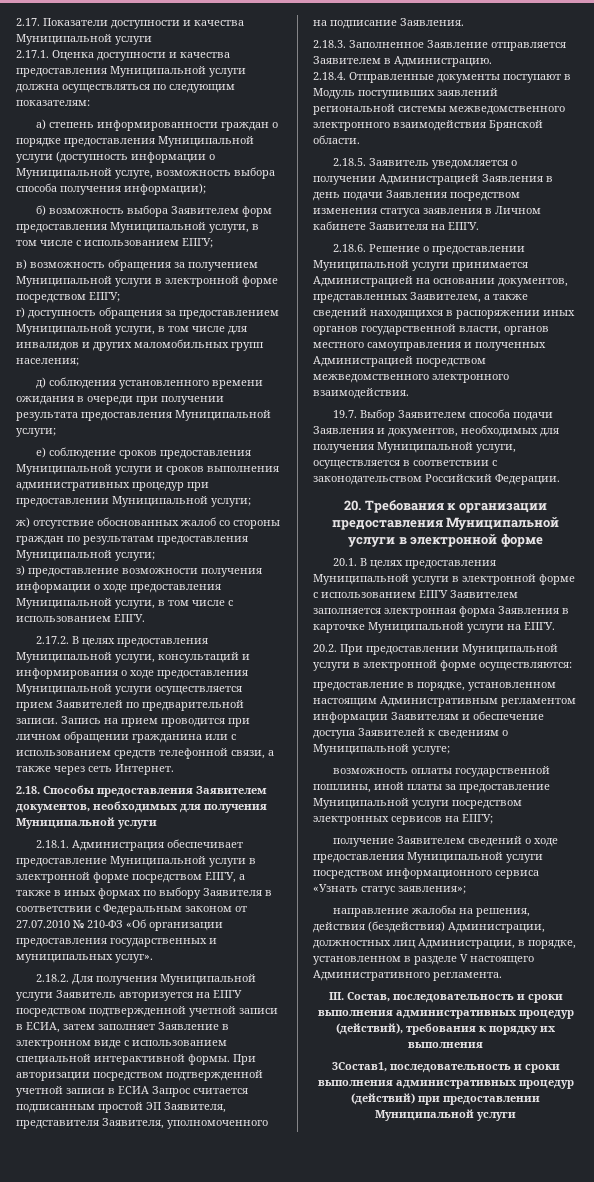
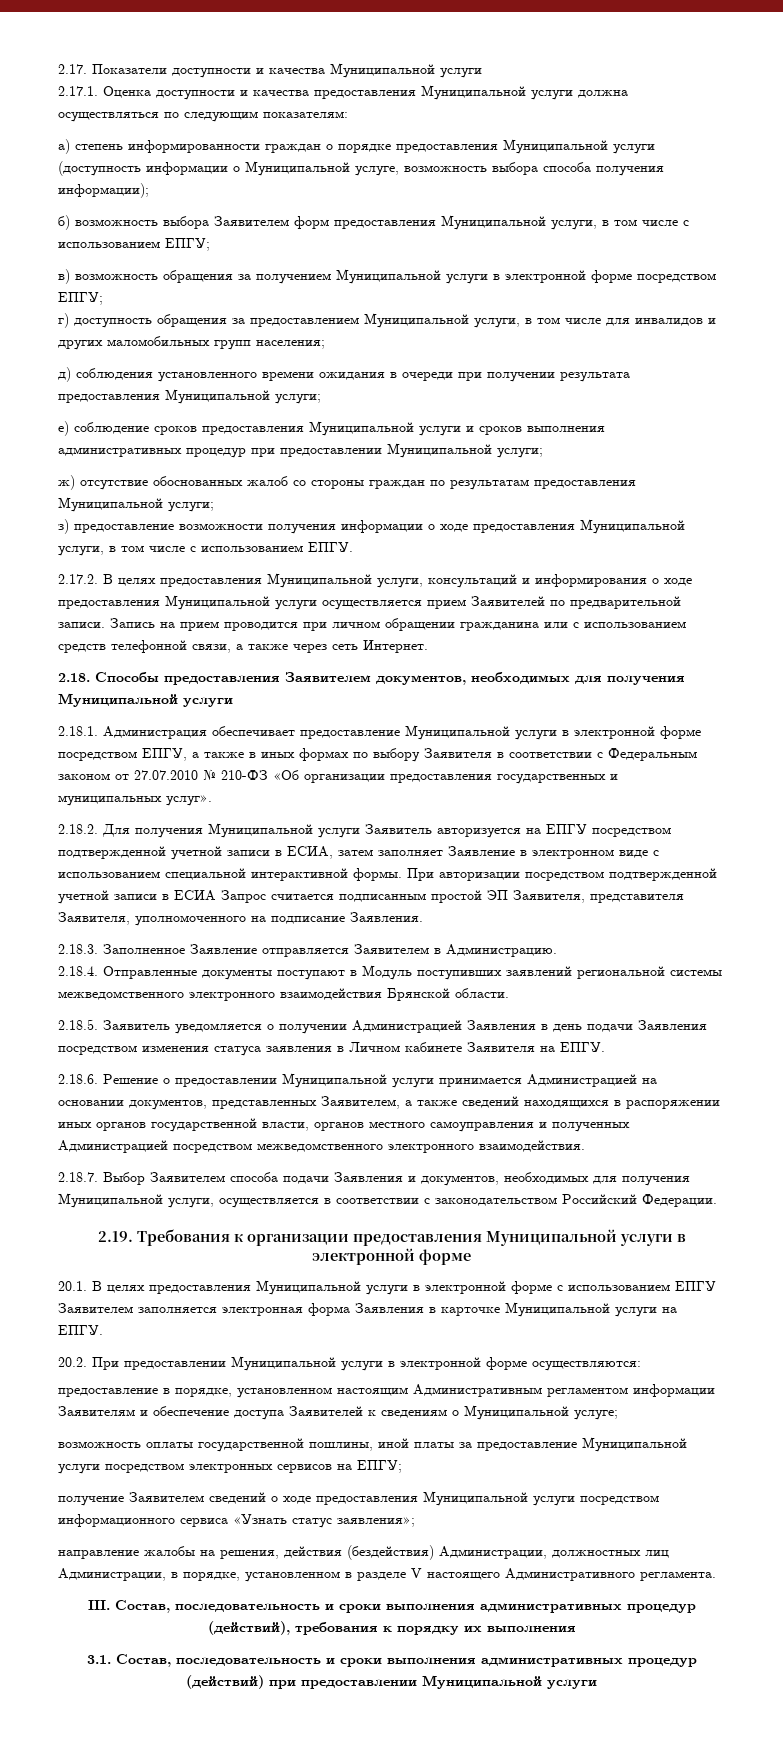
[333,410,358,418] 19.7. -> [58,1172,98,1182] 2.18.7.
[344,500,362,511] 20. -> [97,1231,133,1242] 2.19.
[331,1062,387,1072] 3Состав1, -> [86,1654,171,1667] 3.1. Состав,

